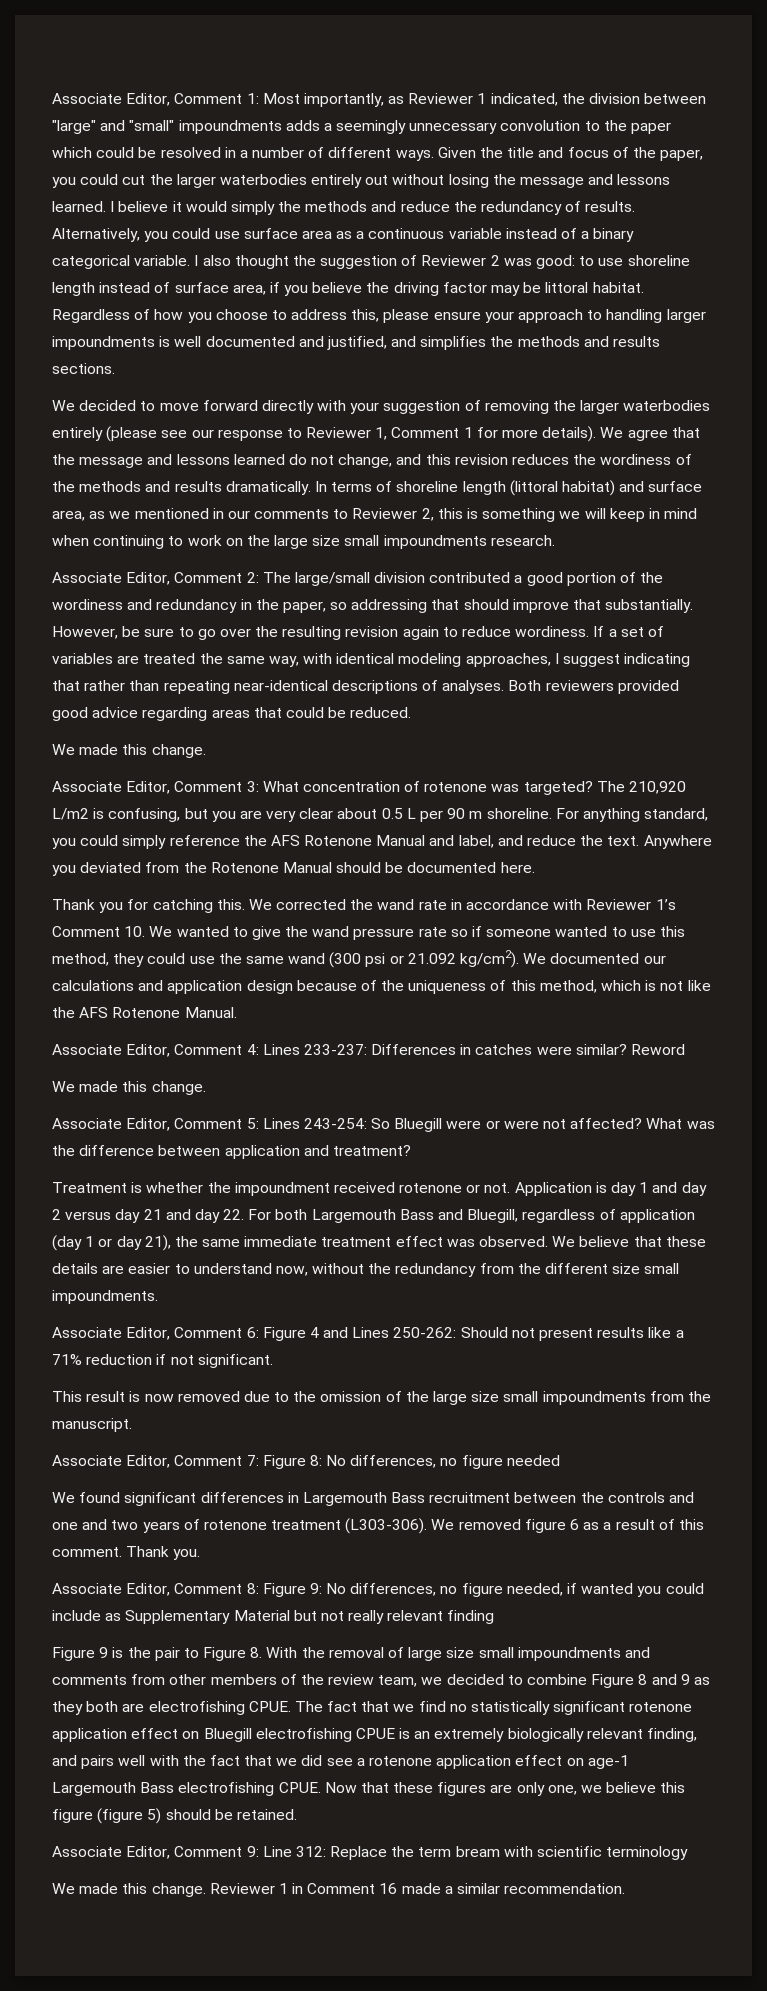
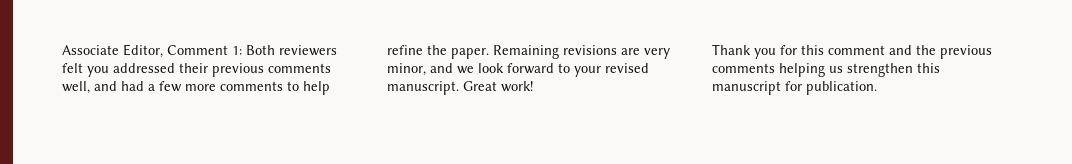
[262,93,707,107] [52,120,672,134] [52,147,704,161] [52,174,671,188] [52,201,636,215] [52,228,635,242] [52,255,690,269] [52,282,644,296] [52,309,706,323] [52,336,661,350] [52,363,115,374] [52,400,711,414] [52,426,700,442] [52,454,692,468] [52,480,703,496] [52,508,698,522] [52,535,555,549] [52,572,664,586] [52,599,694,613] [52,626,664,640] [52,653,691,667] [52,680,679,694] [52,707,412,721] [52,744,206,758] [52,781,687,795] [52,808,709,822] [52,835,712,849] [52,862,535,876] [52,899,676,913] [52,926,685,940] [52,950,666,968] [52,980,711,994] [52,1007,237,1018] [52,1044,686,1057] [52,1081,206,1095] [52,1118,715,1132] [52,1145,411,1159] [52,1182,707,1196] [52,1209,695,1223] [52,1235,706,1251] [52,1263,680,1277] [52,1290,158,1304] [52,1327,684,1341] [52,1354,273,1368] [52,1391,711,1405] [52,1418,132,1432] [52,1455,560,1469] [52,1492,695,1506] [52,1518,704,1534] [52,1546,201,1560] [52,1583,704,1597] [52,1610,495,1624] [52,1647,650,1661] [52,1674,710,1688] [52,1701,693,1715] [52,1728,698,1742] [52,1755,629,1769] [52,1782,686,1796] [52,1808,297,1824] [52,1846,689,1860] [52,1883,626,1897] Most importantly, as Reviewer 1 indicated, the division between "large" and "small" impoundments adds a seemingly unnecessary convolution to the paper which could be resolved in a number of different ways. Given the title and focus of the paper, you could cut the larger waterbodies entirely out without losing the message and lessons learned. I believe it would simply the methods and reduce the redundancy of results. Alternatively, you could use surface area as a continuous variable instead of a binary categorical variable. I also thought the suggestion of Reviewer 2 was good: to use shoreline length instead of surface area, if you believe the driving factor may be littoral habitat. Regardless of how you choose to address this, please ensure your approach to handling larger impoundments is well documented and justified, and simplifies the methods and results sections. // We decided to move forward directly with your suggestion of removing the larger waterbodies entirely (please see our response to Reviewer 1, Comment 1 for more details). We agree that the message and lessons learned do not change, and this revision reduces the wordiness of the methods and results dramatically. In terms of shoreline length (littoral habitat) and surface area, as we mentioned in our comments to Reviewer 2, this is something we will keep in mind when continuing to work on the large size small impoundments research. // Associate Editor, Comment 2: The large/small division contributed a good portion of the wordiness and redundancy in the paper, so addressing that should improve that substantially. However, be sure to go over the resulting revision again to reduce wordiness. If a set of variables are treated the same way, with identical modeling approaches, I suggest indicating that rather than repeating near-identical descriptions of analyses. Both reviewers provided good advice regarding areas that could be reduced. // We made this change. // Associate Editor, Comment 3: What concentration of rotenone was targeted? The 210,920 L/m2 is confusing, but you are very clear about 0.5 L per 90 m shoreline. For anything standard, you could simply reference the AFS Rotenone Manual and label, and reduce the text. Anywhere you deviated from the Rotenone Manual should be documented here. // Thank you for catching this. We corrected the wand rate in accordance with Reviewer 1’s Comment 10. We wanted to give the wand pressure rate so if someone wanted to use this method, they could use the same wand (300 psi or 21.092 kg/cm2). We documented our calculations and application design because of the uniqueness of this method, which is not like the AFS Rotenone Manual. // Associate Editor, Comment 4: Lines 233-237: Differences in catches were similar? Reword // We made this change. // Associate Editor, Comment 5: Lines 243-254: So Bluegill were or were not affected? What was the difference between application and treatment? // Treatment is whether the impoundment received rotenone or not. Application is day 1 and day 2 versus day 21 and day 22. For both Largemouth Bass and Bluegill, regardless of application (day 1 or day 21), the same immediate treatment effect was observed. We believe that these details are easier to understand now, without the redundancy from the different size small impoundments. // Associate Editor, Comment 6: Figure 4 and Lines 250-262: Should not present results like a 71% reduction if not significant. // This result is now removed due to the omission of the large size small impoundments from the manuscript. // Associate Editor, Comment 7: Figure 8: No differences, no figure needed // We found significant differences in Largemouth Bass recruitment between the controls and one and two years of rotenone treatment (L303-306). We removed figure 6 as a result of this comment. Thank you. // Associate Editor, Comment 8: Figure 9: No differences, no figure needed, if wanted you could include as Supplementary Material but not really relevant finding // Figure 9 is the pair to Figure 8. With the removal of large size small impoundments and comments from other members of the review team, we decided to combine Figure 8 and 9 as they both are electrofishing CPUE. The fact that we find no statistically significant rotenone application effect on Bluegill electrofishing CPUE is an extremely biologically relevant finding, and pairs well with the fact that we did see a rotenone application effect on age-1 Largemouth Bass electrofishing CPUE. Now that these figures are only one, we believe this figure (figure 5) should be retained. // Associate Editor, Comment 9: Line 312: Replace the term bream with scientific terminology // We made this change. Reviewer 1 in Comment 16 made a similar recommendation. -> [246,45,337,56] [62,63,331,77] [62,81,330,95] [387,45,670,59] [387,63,649,77] [387,81,533,95] [712,44,992,59] [712,63,940,77] [712,81,877,95] Both reviewers felt you addressed their previous comments well, and had a few more comments to help refine the paper. Remaining revisions are very minor, and we look forward to your revised manuscript. Great work! // Thank you for this comment and the previous comments helping us strengthen this manuscript for publication.

